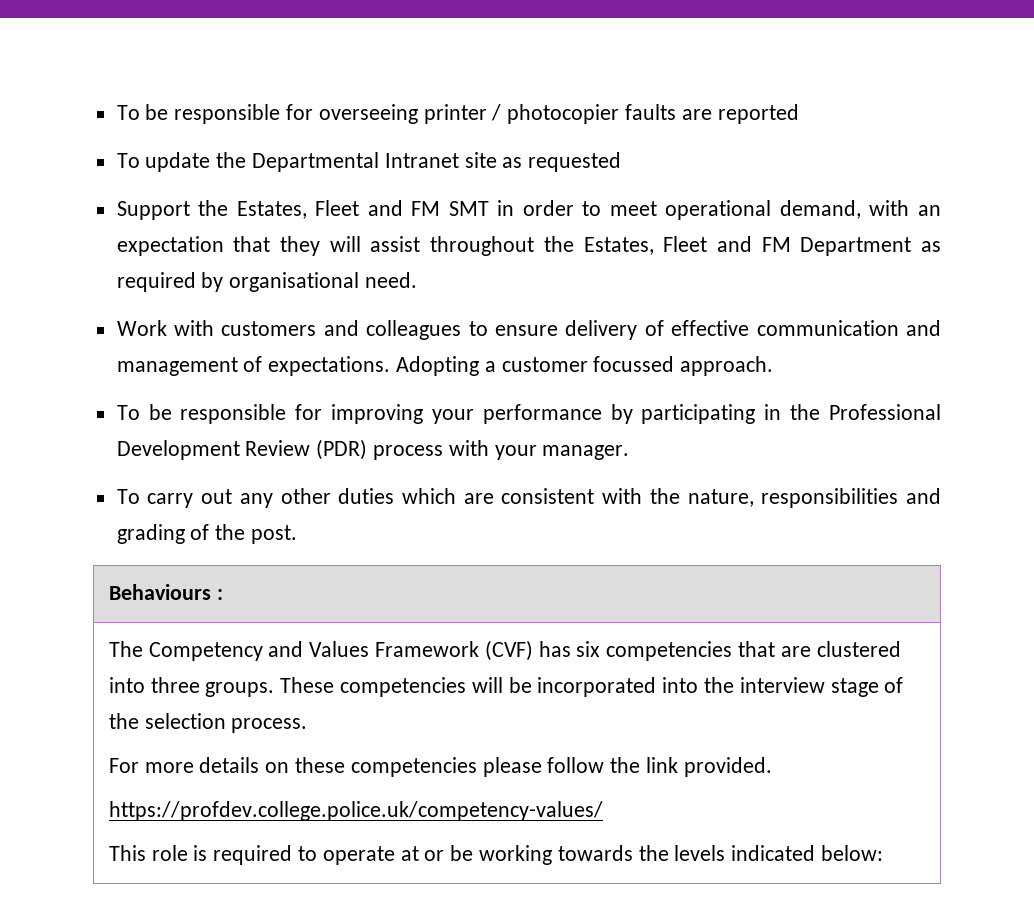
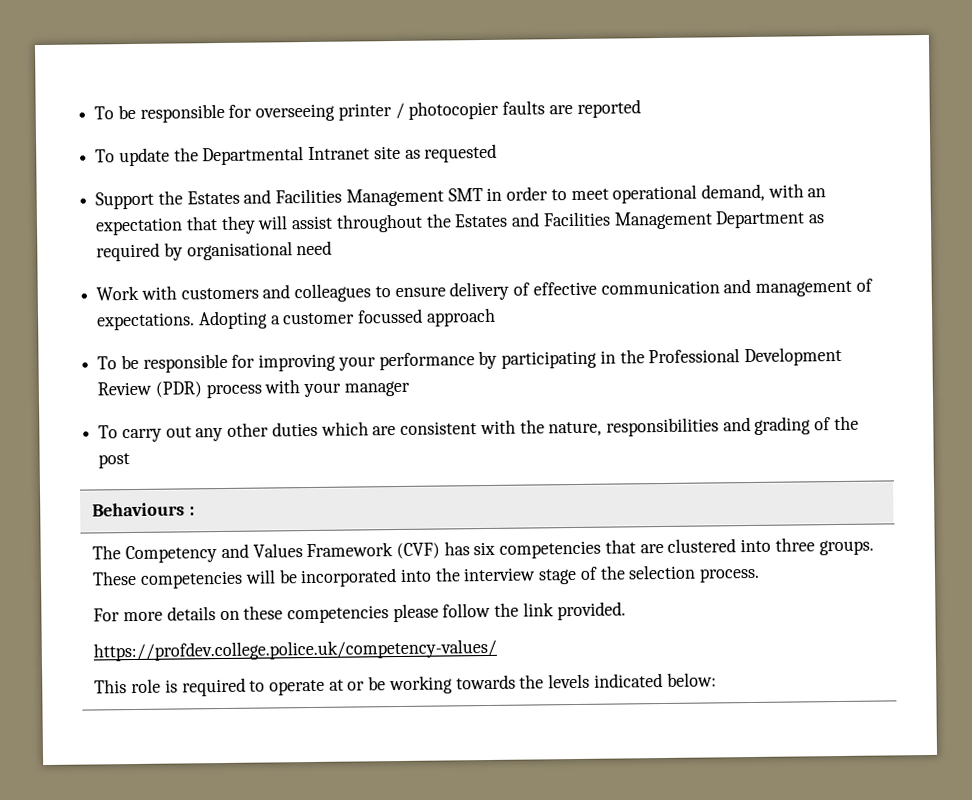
[236,200,441,219] Estates, Fleet and FM -> [186,188,444,207] Estates and Facilities Management
[583,236,791,255] Estates, Fleet and FM -> [454,211,713,230] Estates and Facilities Management
[365,272,418,288] need. -> [296,240,333,256] need
[680,356,774,376] approach. -> [425,307,496,327] approach
[542,445,630,460] manager. -> [343,380,410,397] manager
[251,525,298,544] post. -> [98,453,131,469] post

